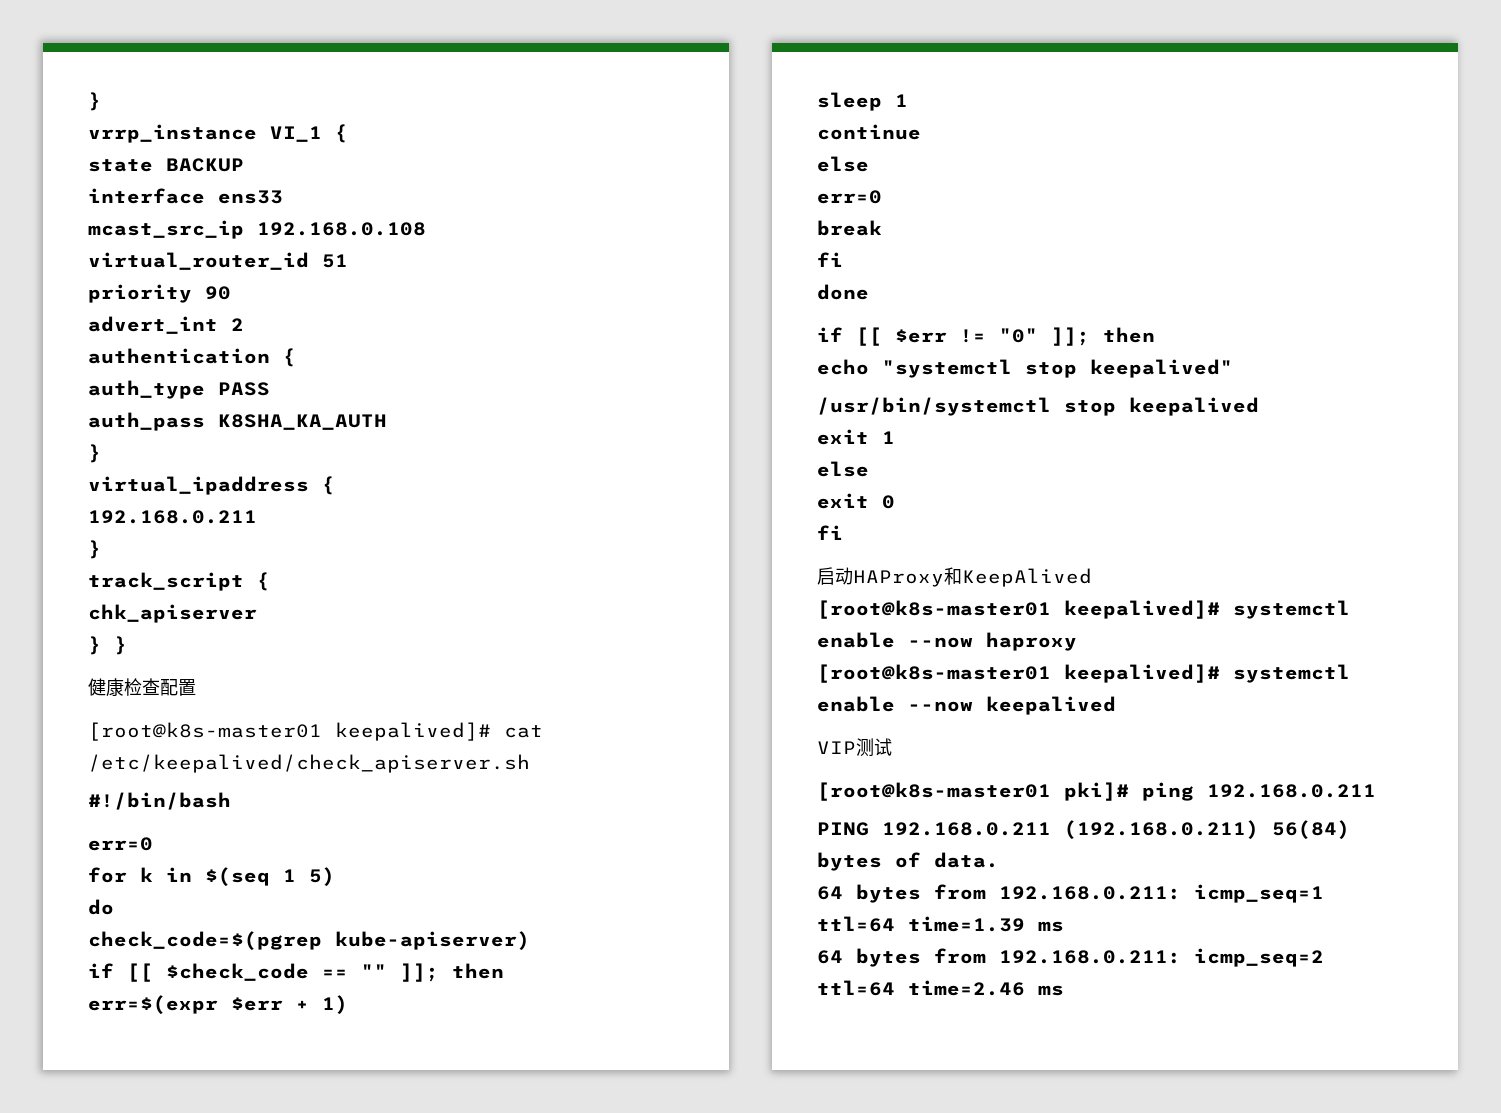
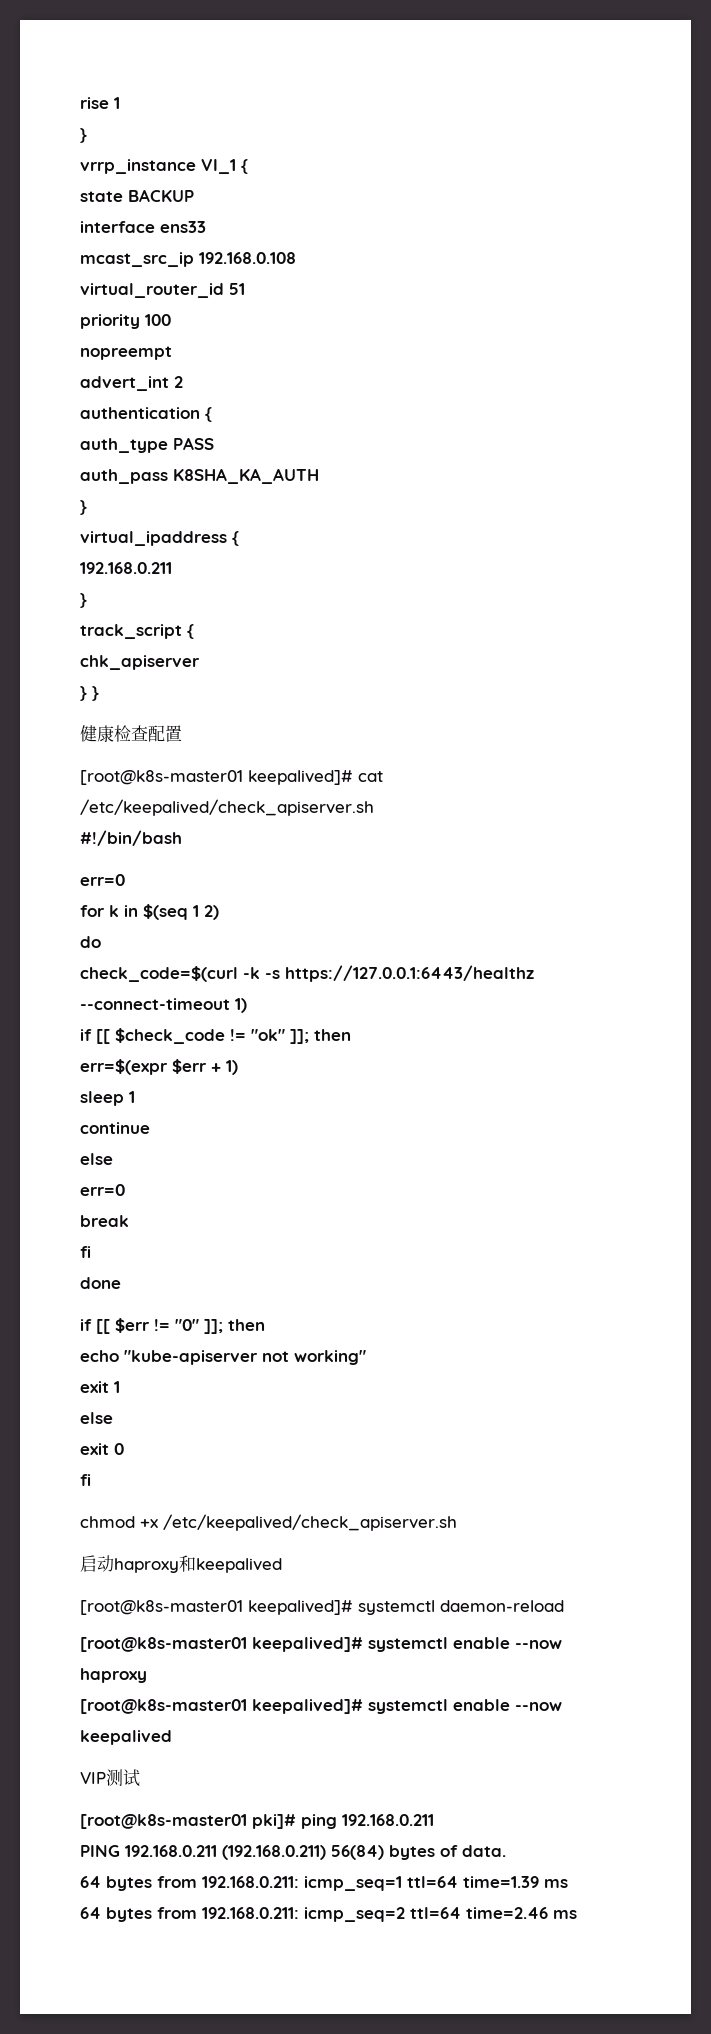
(88, 101) none -> [80,97,120,109] rise 1 //
[205,286,231,300] 90 -> [145,314,171,326] [80,346,172,360] 100 // nopreempt
[309,867,335,886] 5) -> [204,905,219,920] 2)
[88,931,530,950] check_code=$(pgrep kube-apiserver) -> [80,965,534,982] [80,998,247,1013] check_code=$(curl -k -s https://127.0.0.1:6443/healthz --connect-timeout 1)
[322,964,387,978] == "" -> [230,1029,285,1041] != "ok"
[882,359,1233,378] [817,397,1259,416] "systemctl stop keepalived" // /usr/bin/systemctl stop keepalived -> [124,1350,366,1365] "kube-apiserver not working"
[817,567,1092,587] 启动HAProxy和KeepAlived -> [80,1514,457,1531] [80,1555,282,1573] [80,1600,564,1615] chmod +x /etc/keepalived/check_apiserver.sh // 启动haproxy和keepalived // [root@k8s-master01 keepalived]# systemctl daemon-reload

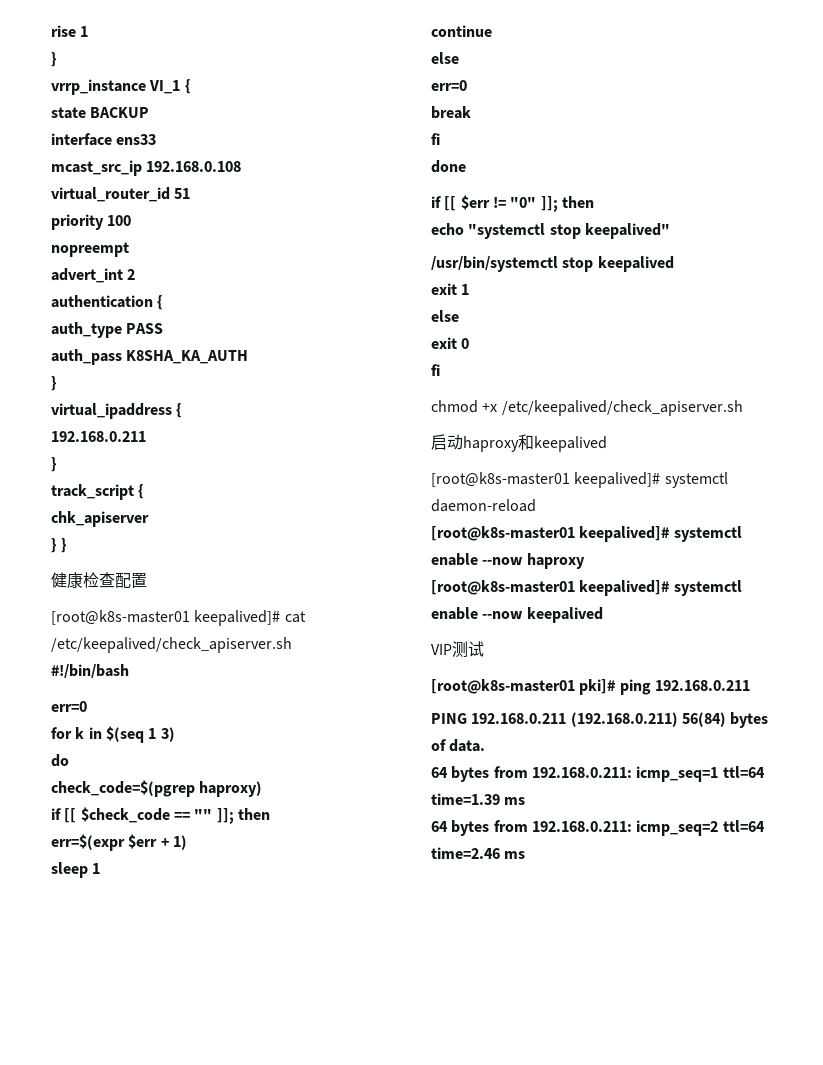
[204,905,219,920] 2) -> [160,727,175,742] 3)
[80,965,534,982] [80,998,247,1013] check_code=$(curl -k -s https://127.0.0.1:6443/healthz --connect-timeout 1) -> [51,780,263,797] check_code=$(pgrep haproxy)
[230,1029,285,1041] != "ok" -> [173,809,213,820] == ""
[124,1350,366,1365] "kube-apiserver not working" -> [468,223,670,239] [431,256,674,272] "systemctl stop keepalived" // /usr/bin/systemctl stop keepalived

